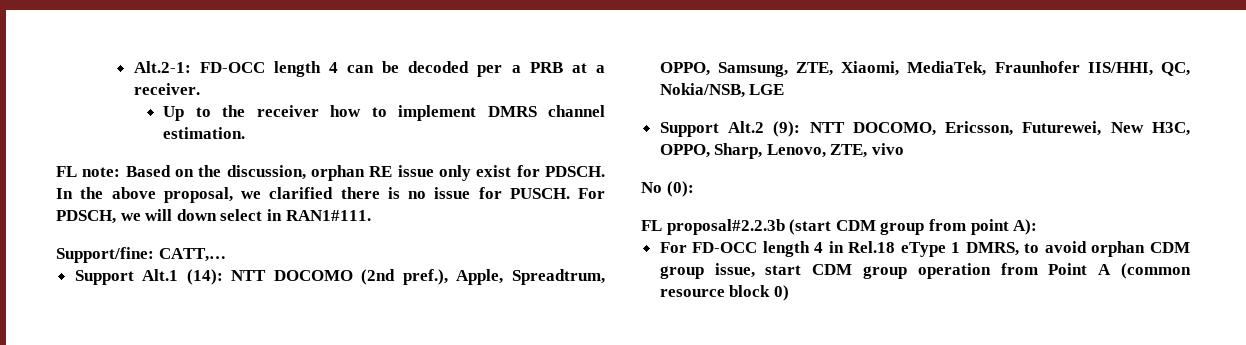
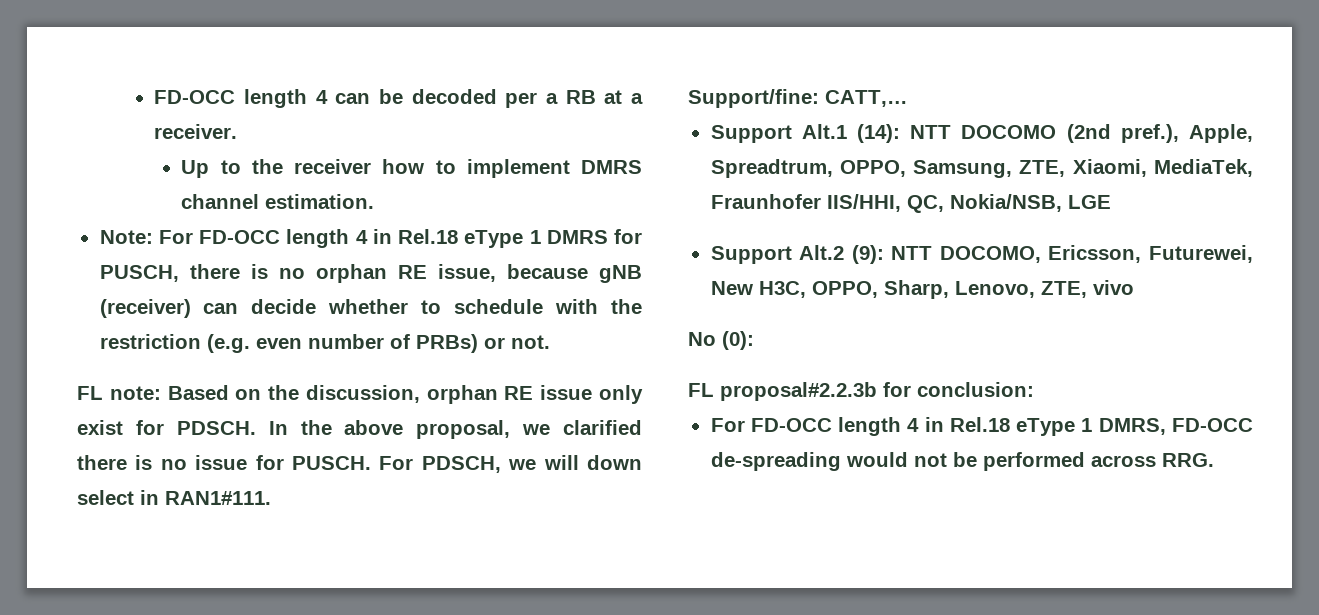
[133,61,191,73] Alt.2-1: -> (154, 97) none
[529,62,563,73] PRB -> [565,90,596,104] RB
(245, 133) none -> [99,229,643,248] [99,264,642,283] [99,299,642,318] [99,334,550,353] // Note: For FD-OCC length 4 in Rel.18 eType 1 DMRS for PUSCH, there is no orphan RE issue, because gNB (receiver) can decide whether to schedule with the restriction (e.g. even number of PRBs) or not.
[789,219,1038,235] (start CDM group from point A): -> [883,382,1034,397] for conclusion:
[1024,241,1190,257] [659,263,1191,279] [659,285,789,301] to avoid orphan CDM group issue, start CDM group operation from Point A (common resource block 0) -> [1172,418,1253,432] [710,452,1214,471] FD-OCC de-spreading would not be performed across RRG.

